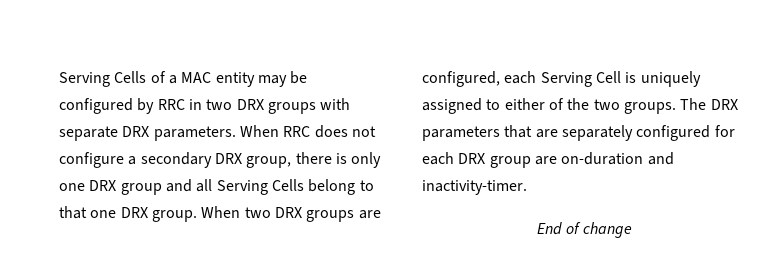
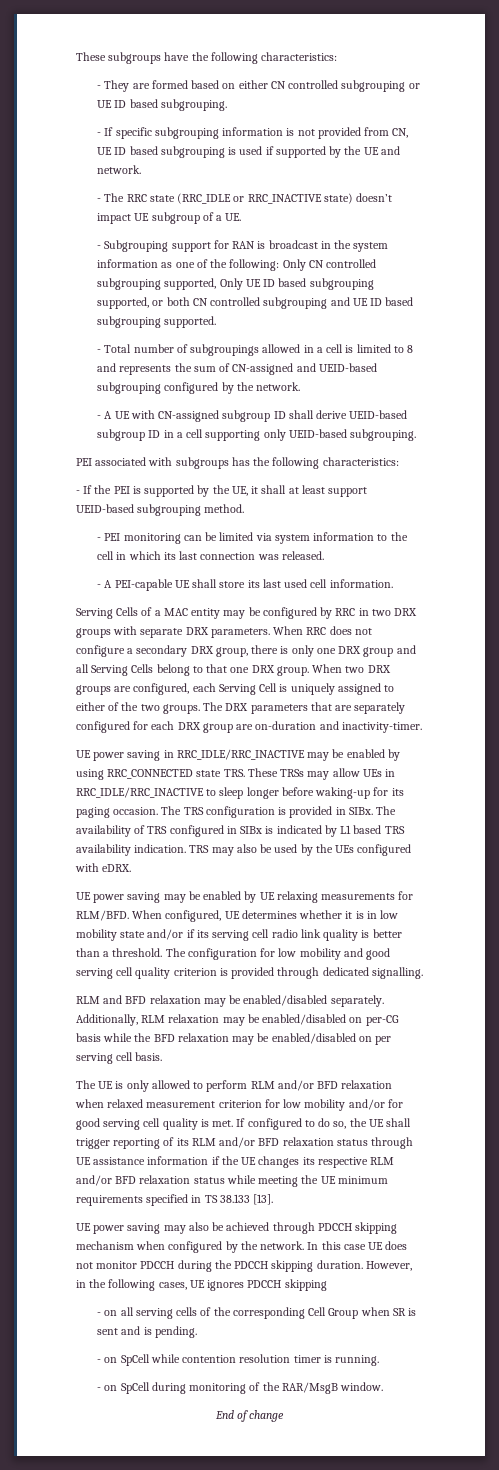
(59, 79) none -> [76,52,338,64] [97,80,420,92] [97,99,227,111] [97,127,409,139] [97,146,400,158] [97,165,142,174] [97,193,393,204] [97,212,242,224] [97,240,389,252] [97,259,377,271] [97,278,374,290] [97,297,414,309] [97,316,217,328] [97,344,414,356] [97,363,377,375] [97,382,301,394] [97,410,408,422] [97,429,417,441] [76,457,399,469] [76,485,368,497] [76,504,245,516] [97,532,408,544] [97,551,324,560] [97,579,393,591] These subgroups have the following characteristics: // - They are formed based on either CN controlled subgrouping or UE ID based subgrouping. // - If specific subgrouping information is not provided from CN, UE ID based subgrouping is used if supported by the UE and network. // - The RRC state (RRC_IDLE or RRC_INACTIVE state) doesn’t impact UE subgroup of a UE. // - Subgrouping support for RAN is broadcast in the system information as one of the following: Only CN controlled subgrouping supported, Only UE ID based subgrouping supported, or both CN controlled subgrouping and UE ID based subgrouping supported. // - Total number of subgroupings allowed in a cell is limited to 8 and represents the sum of CN-assigned and UEID-based subgrouping configured by the network. // - A UE with CN-assigned subgroup ID shall derive UEID-based subgroup ID in a cell supporting only UEID-based subgrouping. // PEI associated with subgroups has the following characteristics: // - If the PEI is supported by the UE, it shall at least support UEID-based subgrouping method. // - PEI monitoring can be limited via system information to the cell in which its last connection was released. // - A PEI-capable UE shall store its last used cell information. //
(527, 187) none -> [76,749,400,761] [76,768,396,780] [76,787,404,799] [76,806,397,818] [76,825,405,837] [76,844,412,856] [75,863,132,872] [76,891,414,903] [76,910,399,922] [76,929,402,941] [76,948,391,960] [76,967,423,979] [76,995,384,1007] [76,1014,399,1026] [76,1033,392,1045] [76,1052,163,1064] [76,1080,393,1092] [75,1099,403,1111] [76,1118,412,1130] [76,1137,414,1149] [76,1156,395,1168] [76,1175,388,1187] [76,1194,274,1206] [76,1222,398,1234] [76,1241,408,1253] [76,1260,412,1272] [76,1279,327,1291] [97,1307,417,1319] [97,1326,197,1338] [97,1354,380,1366] [97,1382,384,1394] // UE power saving in RRC_IDLE/RRC_INACTIVE may be enabled by using RRC_CONNECTED state TRS. These TRSs may allow UEs in RRC_IDLE/RRC_INACTIVE to sleep longer before waking-up for its paging occasion. The TRS configuration is provided in SIBx. The availability of TRS configured in SIBx is indicated by L1 based TRS availability indication. TRS may also be used by the UEs configured with eDRX. // UE power saving may be enabled by UE relaxing measurements for RLM/BFD. When configured, UE determines whether it is in low mobility state and/or if its serving cell radio link quality is better than a threshold. The configuration for low mobility and good serving cell quality criterion is provided through dedicated signalling. // RLM and BFD relaxation may be enabled/disabled separately. Additionally, RLM relaxation may be enabled/disabled on per-CG basis while the BFD relaxation may be enabled/disabled on per serving cell basis. // The UE is only allowed to perform RLM and/or BFD relaxation when relaxed measurement criterion for low mobility and/or for good serving cell quality is met. If configured to do so, the UE shall trigger reporting of its RLM and/or BFD relaxation status through UE assistance information if the UE changes its respective RLM and/or BFD relaxation status while meeting the UE minimum requirements specified in TS 38.133 [13]. // UE power saving may also be achieved through PDCCH skipping mechanism when configured by the network. In this case UE does not monitor PDCCH during the PDCCH skipping duration. However, in the following cases, UE ignores PDCCH skipping // - on all serving cells of the corresponding Cell Group when SR is sent and is pending. // - on SpCell while contention resolution timer is running. // - on SpCell during monitoring of the RAR/MsgB window.

